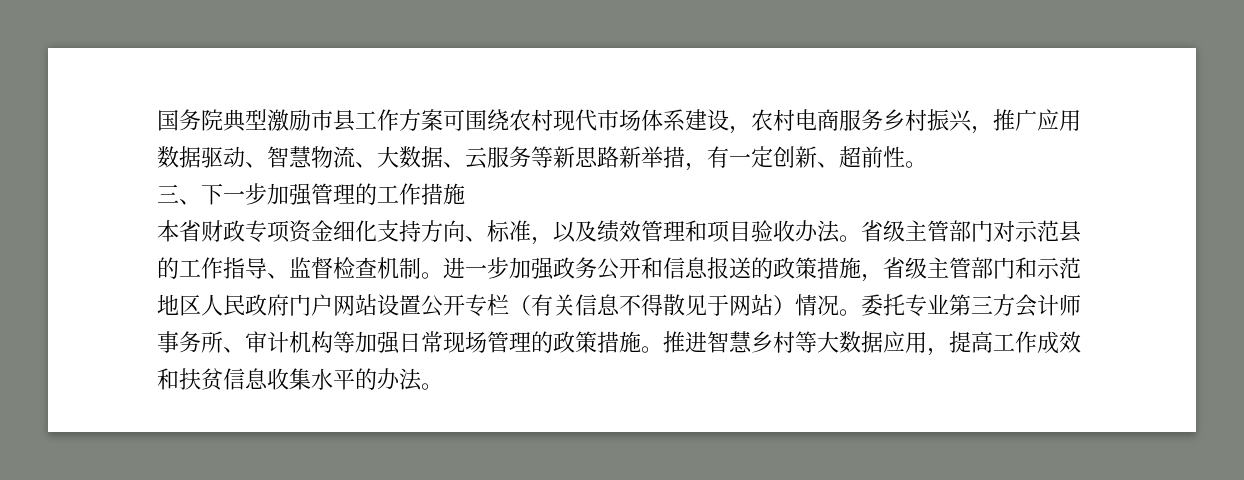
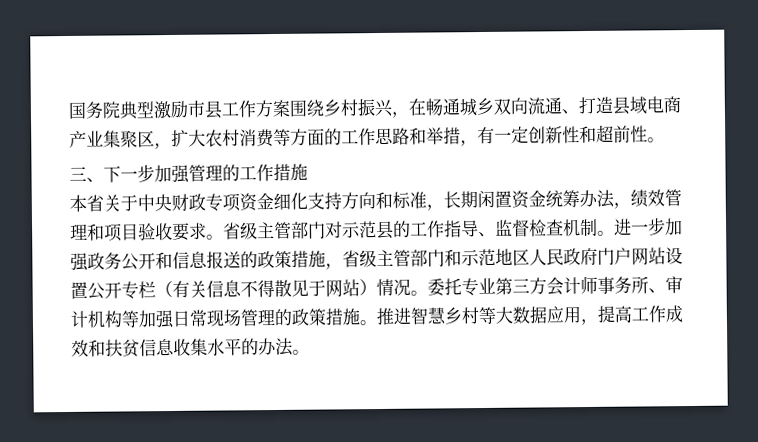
[443,109,1081,134] [157,146,641,169] 可围绕农村现代市场体系建设，农村电商服务乡村振兴，推广应用数据驱动、智慧物流、大数据、云服务等新思路新 -> [289,96,681,118] [69,127,427,150] 围绕乡村振兴，在畅通城乡双向流通、打造县域电商产业集聚区，扩大农村消费等方面的工作思路和
[817,162,839,168] 、 -> [562,125,597,144] 性和
(201, 231) none -> [103,193,172,212] 关于中央
[465,220,597,245] 、标准，以及 -> [375,189,631,211] 和标准，长期闲置资金统筹办法，
[795,220,840,243] 办法 -> [172,222,207,241] 要求

